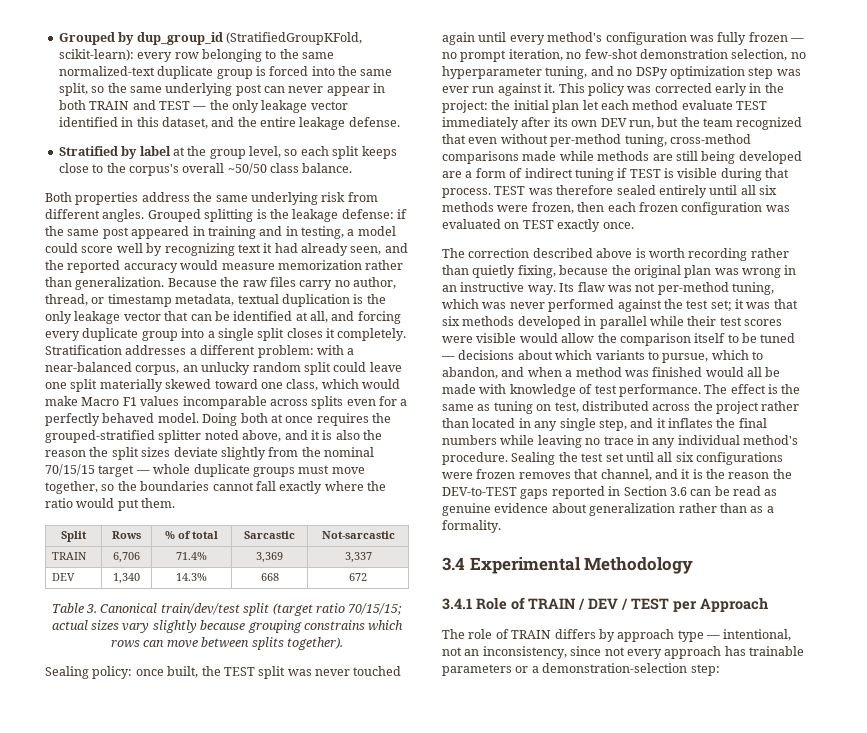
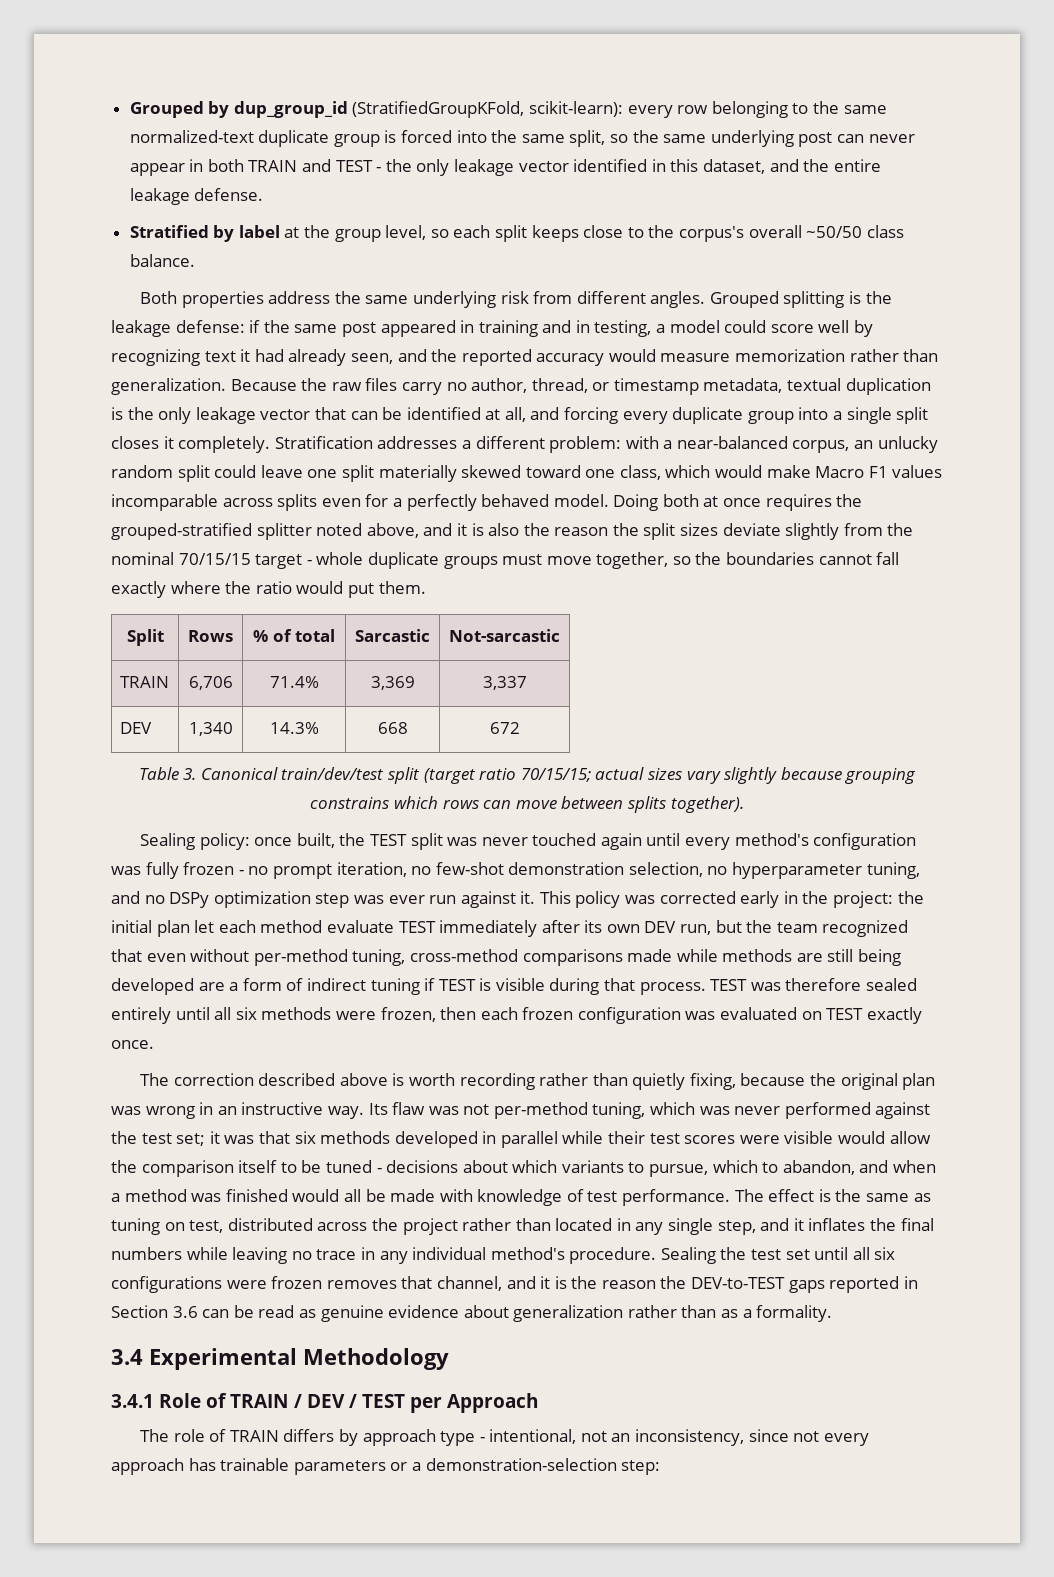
[192,106,207,110] — -> [376,167,382,172] -
[135,470,150,474] — -> [306,560,312,565] -
[790,38,804,42] — -> [238,870,244,875] -
[441,356,455,360] — -> [376,1168,382,1173] -
[706,635,720,639] — -> [479,1437,485,1442] -

